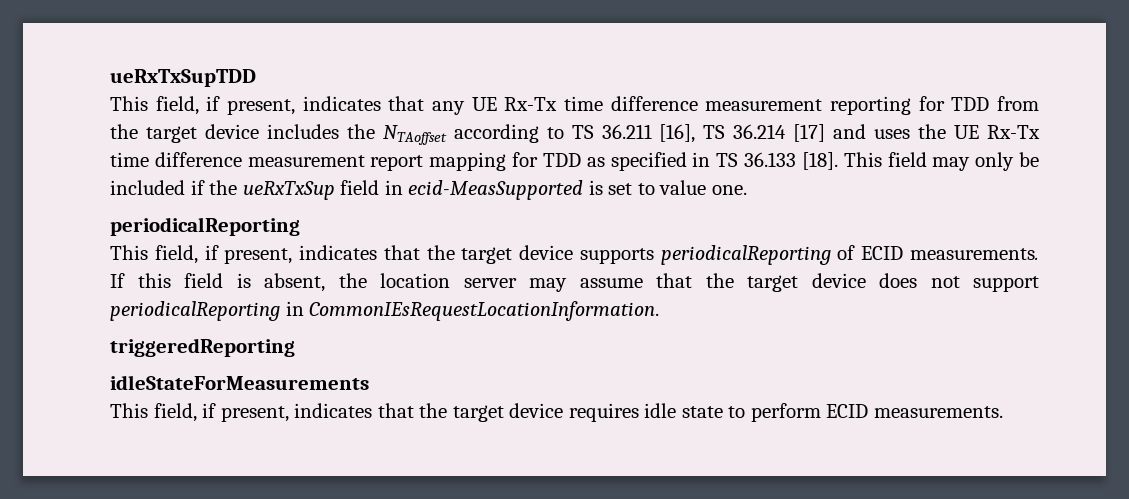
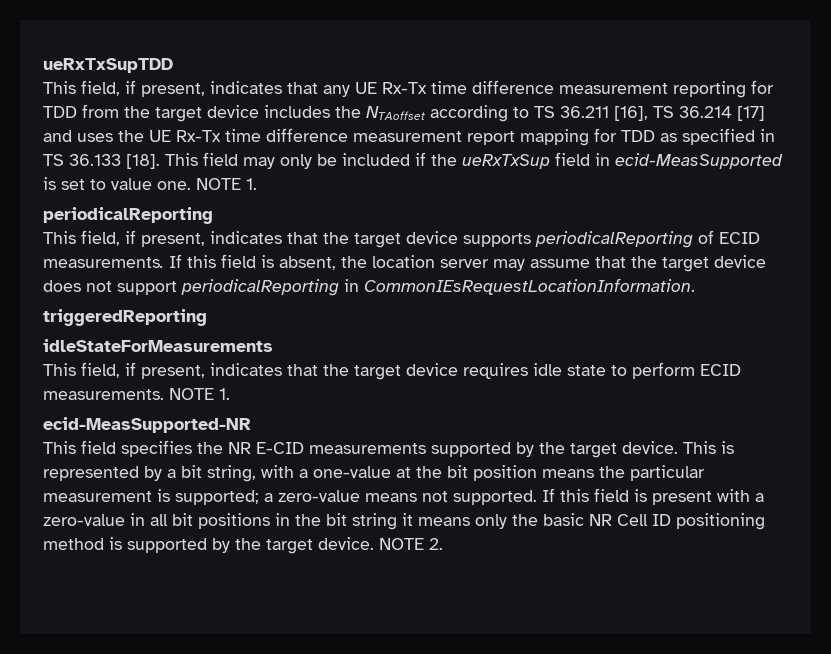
(747, 190) none -> [196,178,257,190] NOTE 1.
(1004, 412) none -> [169,388,230,400] [43,417,251,433] [43,440,734,458] [43,465,705,482] [43,488,764,505] [43,513,765,530] [43,537,443,554] NOTE 1. // ecid-MeasSupported-NR // This field specifies the NR E-CID measurements supported by the target device. This is represented by a bit string, with a one-value at the bit position means the particular measurement is supported; a zero-value means not supported. If this field is present with a zero-value in all bit positions in the bit string it means only the basic NR Cell ID positioning method is supported by the target device. NOTE 2.

